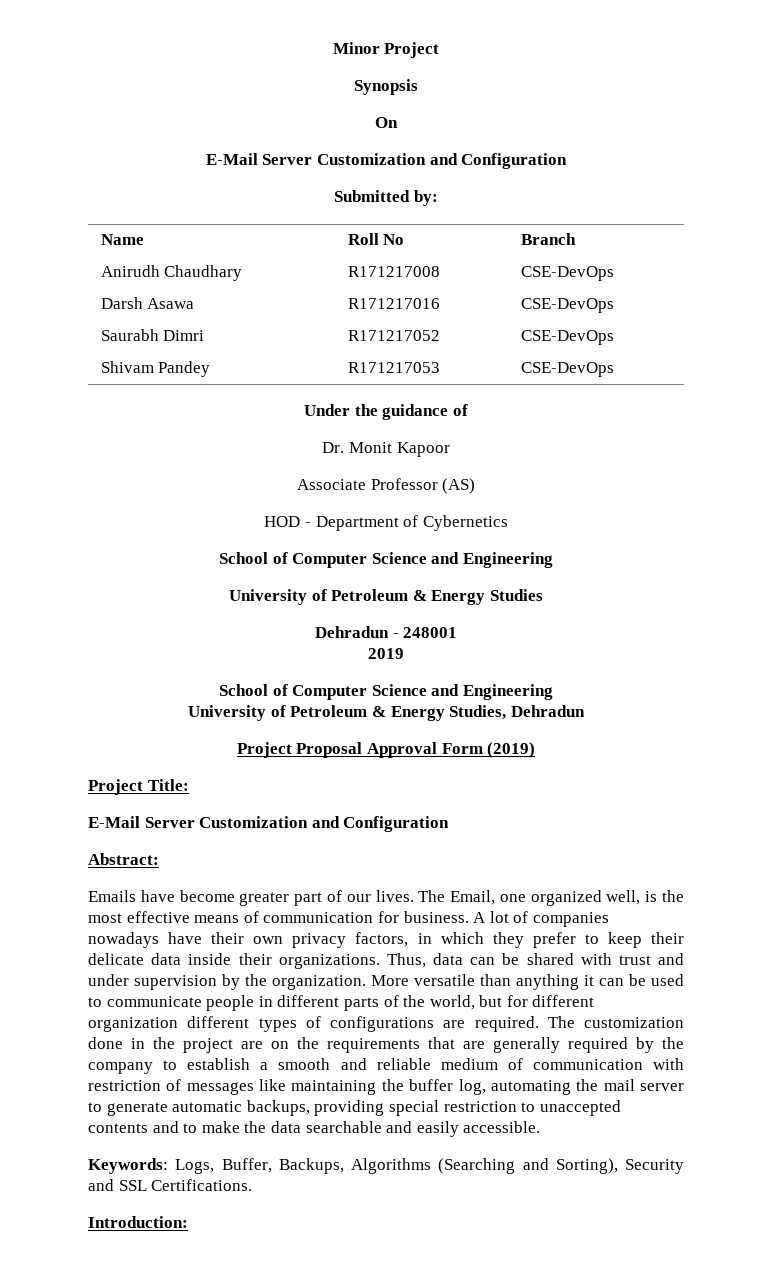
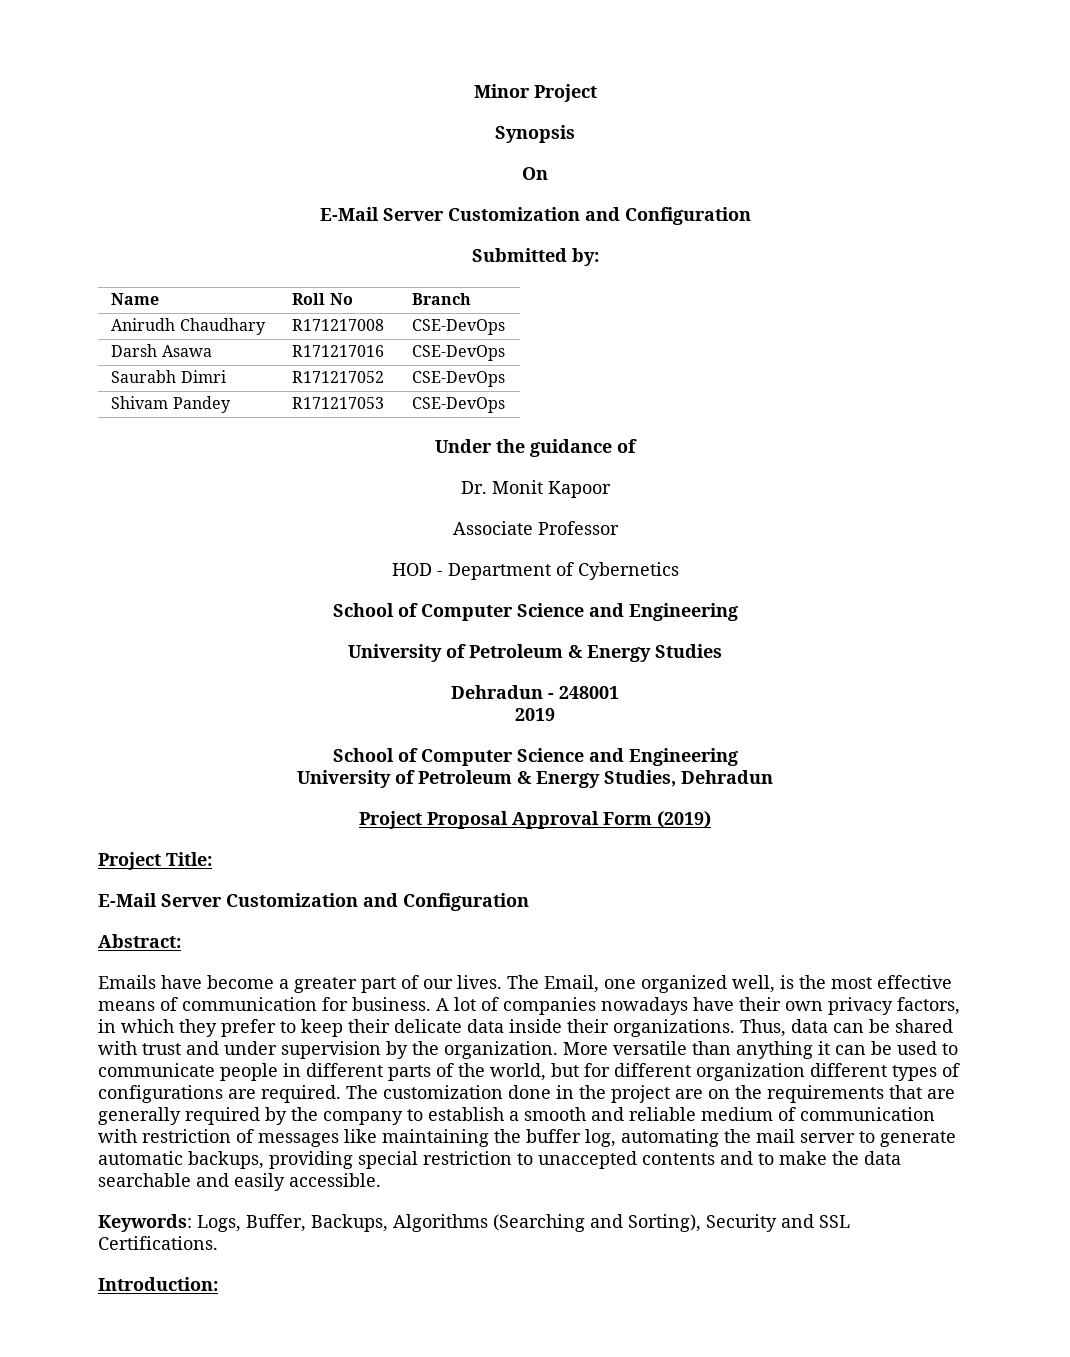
[442,478,476,494] (AS) -> (619, 528) none
(235, 896) none -> [279,979,289,989] a

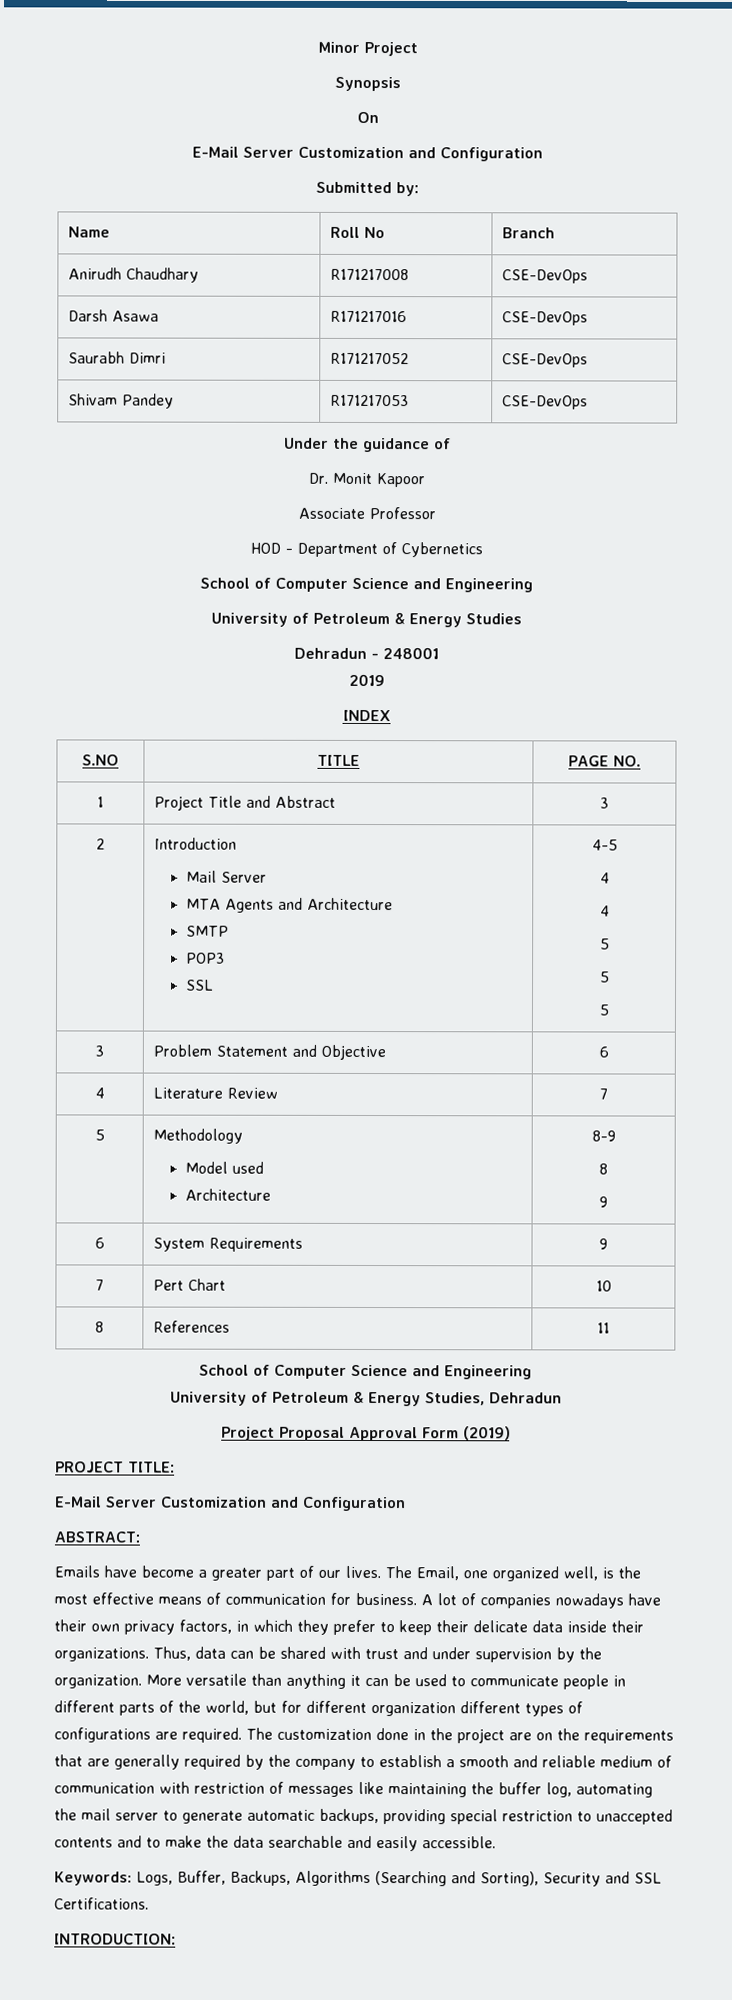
(555, 714) none -> [342,709,391,722] [82,754,119,766] [317,754,360,766] [568,755,641,767] [97,796,104,808] [154,795,337,811] [600,797,609,809] [96,838,105,850] [154,837,238,850] [185,870,267,883] [185,897,393,913] [185,925,229,937] [185,952,225,964] [185,979,214,991] [591,839,618,851] [599,872,610,884] [599,905,610,917] [599,938,610,950] [599,971,610,983] [598,1004,609,1016] [95,1045,104,1057] [153,1044,387,1061] [598,1046,609,1058] [94,1087,105,1099] [153,1087,279,1099] [599,1088,608,1100] [94,1129,105,1141] [153,1128,244,1144] [184,1161,264,1174] [184,1188,271,1201] [591,1130,616,1142] [599,1163,608,1175] [599,1196,608,1208] [94,1237,105,1249] [153,1237,304,1252] [599,1238,608,1250] [95,1279,104,1291] [153,1278,227,1291] [595,1280,612,1292] [95,1321,104,1333] [153,1320,231,1333] [597,1322,610,1334] // INDEX // S.NO | TITLE | PAGE NO. // 1 | Project Title and Abstract | 3 // 2 | Introduction // Mail Server // MTA Agents and Architecture // SMTP // POP3 // SSL | 4-5 // 4 // 4 // 5 // 5 // 5 // 3 | Problem Statement and Objective | 6 // 4 | Literature Review | 7 // 5 | Methodology // Model used // Architecture | 8-9 // 8 // 9 // 6 | System Requirements | 9 // 7 | Pert Chart | 10 // 8 | References | 11
[98,852,212,870] [98,893,529,911] [98,934,181,948] Project Title: // E-Mail Server Customization and Configuration // Abstract: -> [55,1461,175,1474] [55,1496,406,1512] [54,1531,140,1543] PROJECT TITLE: // E-Mail Server Customization and Configuration // ABSTRACT:
[98,1277,218,1291] Introduction: -> [54,1933,176,1945] INTRODUCTION:

